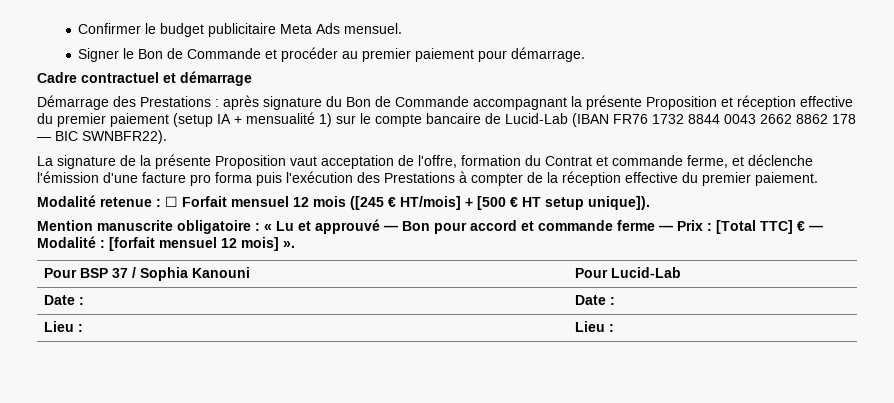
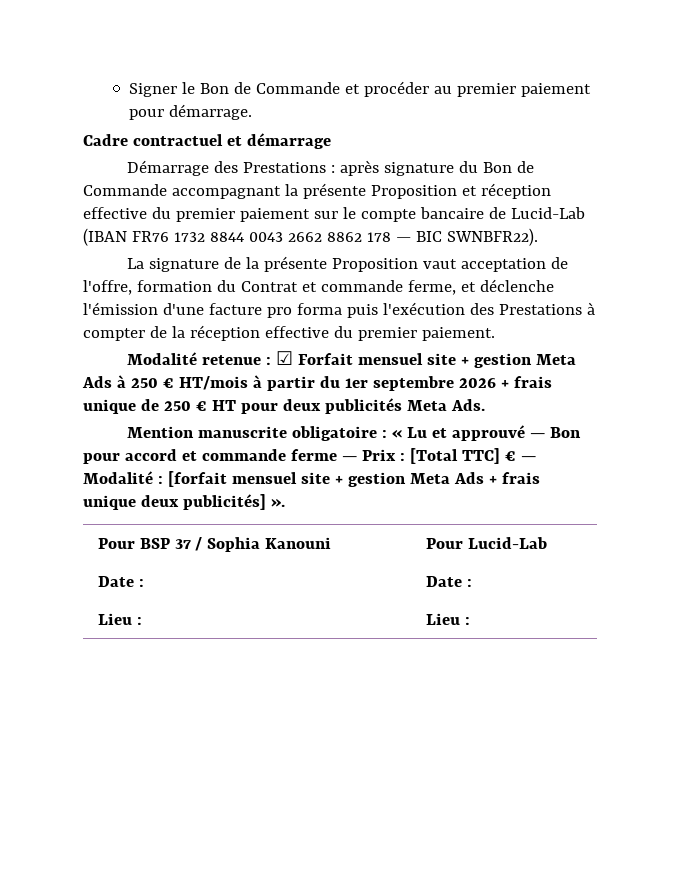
[78,23,403,37] Confirmer le budget publicitaire Meta Ads mensuel. // -> (129, 90) none
[173,112,332,127] (setup IA + mensualité 1) -> (310, 215) none
[165,196,178,207] ☐ -> [276,351,294,365] ☑
[293,196,650,210] 12 mois ([245 € HT/mois] + [500 € HT setup unique]). -> [427,353,577,368] [82,375,552,391] [83,398,485,414] site + gestion Meta Ads à 250 € HT/mois à partir du 1er septembre 2026 + frais unique de 250 € HT pour deux publicités Meta Ads.
[221,237,279,251] 12 mois] -> [300,472,540,487] [83,494,266,510] site + gestion Meta Ads + frais unique deux publicités]

